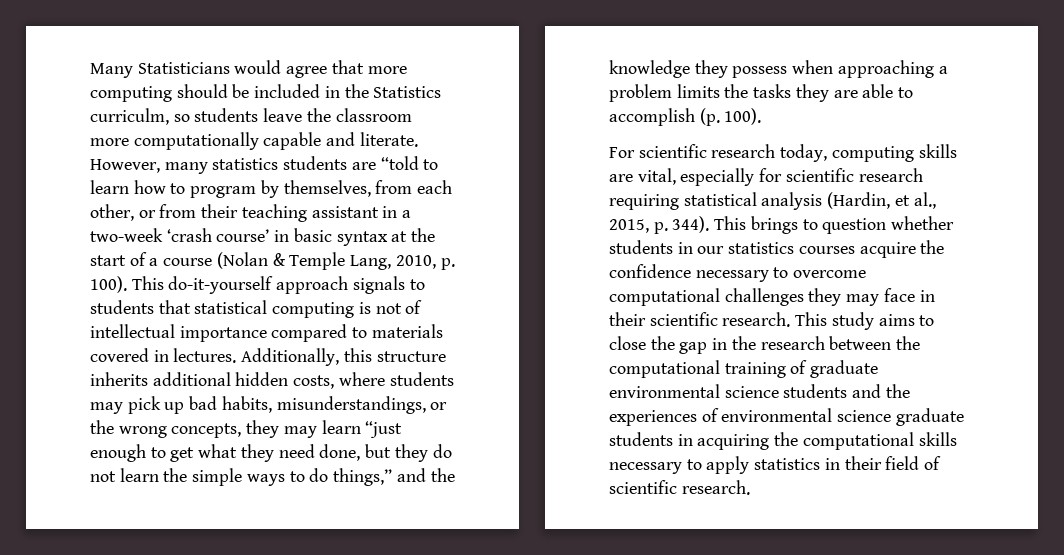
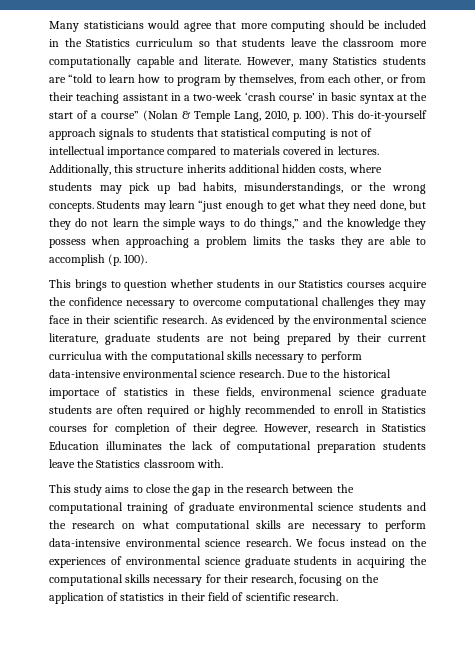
[137,62,230,74] Statisticians -> [83,21,144,29] statisticians
[90,108,190,125] curriculm, so -> [136,38,237,47] curriculum so that
[212,158,279,170] statistics -> [333,57,378,65] Statistics
[163,258,213,266] course -> [101,111,139,119] course”
[171,420,280,438] concepts, they -> [49,200,141,212] concepts. Students
[609,144,957,162] [609,168,923,186] [609,192,936,210] [609,216,710,234] For scientific research today, computing skills are vital, especially for scientific research requiring statistical analysis (Hardin, et al., 2015, p. 344). -> (148, 259) none
[728,242,795,254] statistics -> [299,280,344,288] Statistics
(791, 319) none -> [210,315,427,327] [49,333,426,345] [49,351,362,363] [49,369,391,378] [49,387,427,399] [49,405,426,417] [49,423,426,435] [49,441,426,453] [49,459,223,468] As evidenced by the environmental science literature, graduate students are not being prepared by their current curriculua with the computational skills necessary to perform data-intensive environmental science research. Due to the historical importace of statistics in these fields, environmenal science graduate students are often required or highly recommended to enroll in Statistics courses for completion of their degree. However, research in Statistics Education illuminates the lack of computational preparation students leave the Statistics classroom with. //
(910, 391) none -> [72,520,426,532] [49,538,427,547] research on what computational skills are necessary to perform data-intensive environmental science research. We focus instead on the
[686,456,750,474] to apply -> [205,574,379,586] [49,592,119,604] for their research, focusing on the application of

